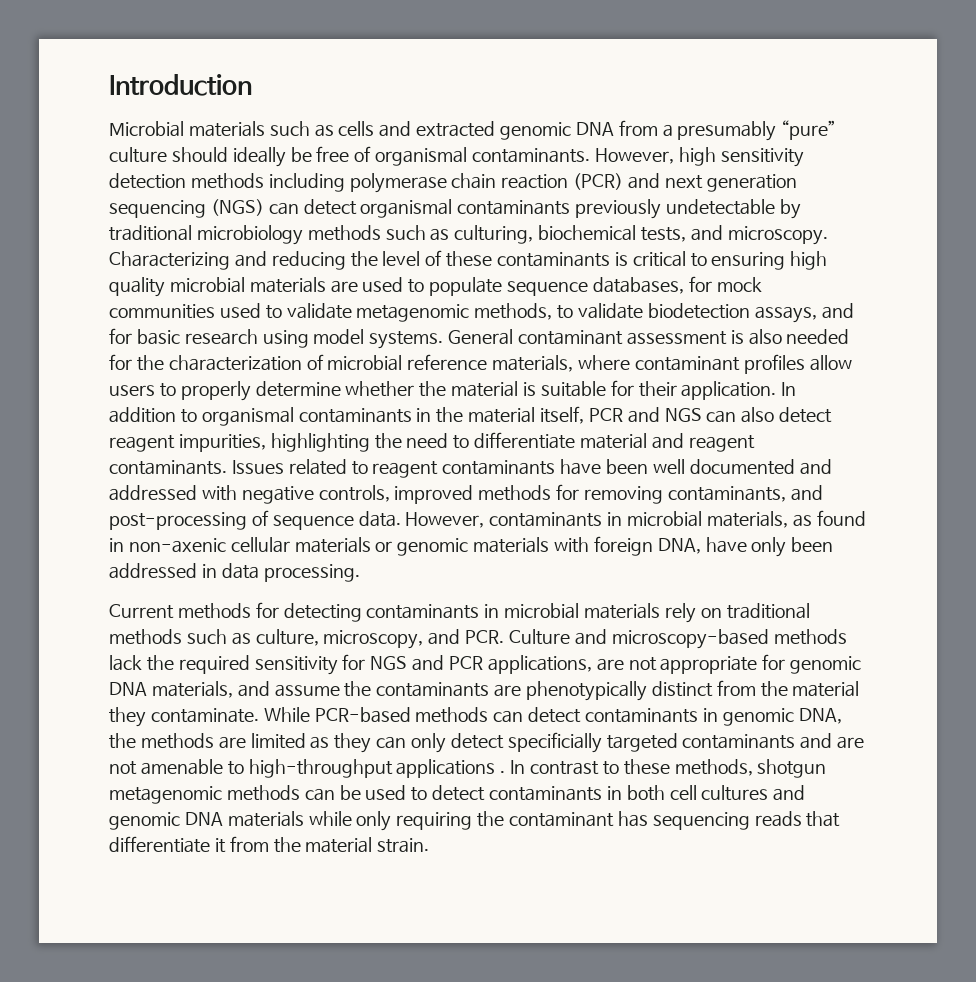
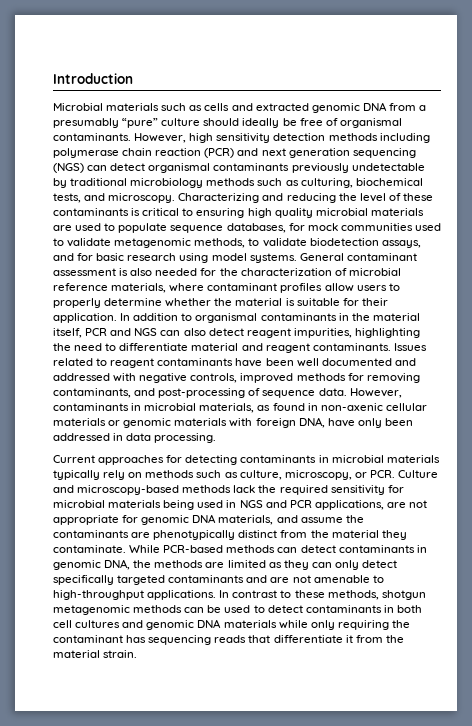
[177,603,251,619] methods -> [98,455,165,465] approaches
(660, 611) none -> [53,470,100,480] typically
[726,603,810,619] traditional -> (143, 475) none
[428,629,461,645] and -> [354,472,367,478] or
(366, 662) none -> [53,500,237,510] microbial materials being used in
[507,732,602,753] specificially -> [53,575,114,585] specifically
[396,759,506,778] applications . -> [147,590,217,600] applications.

